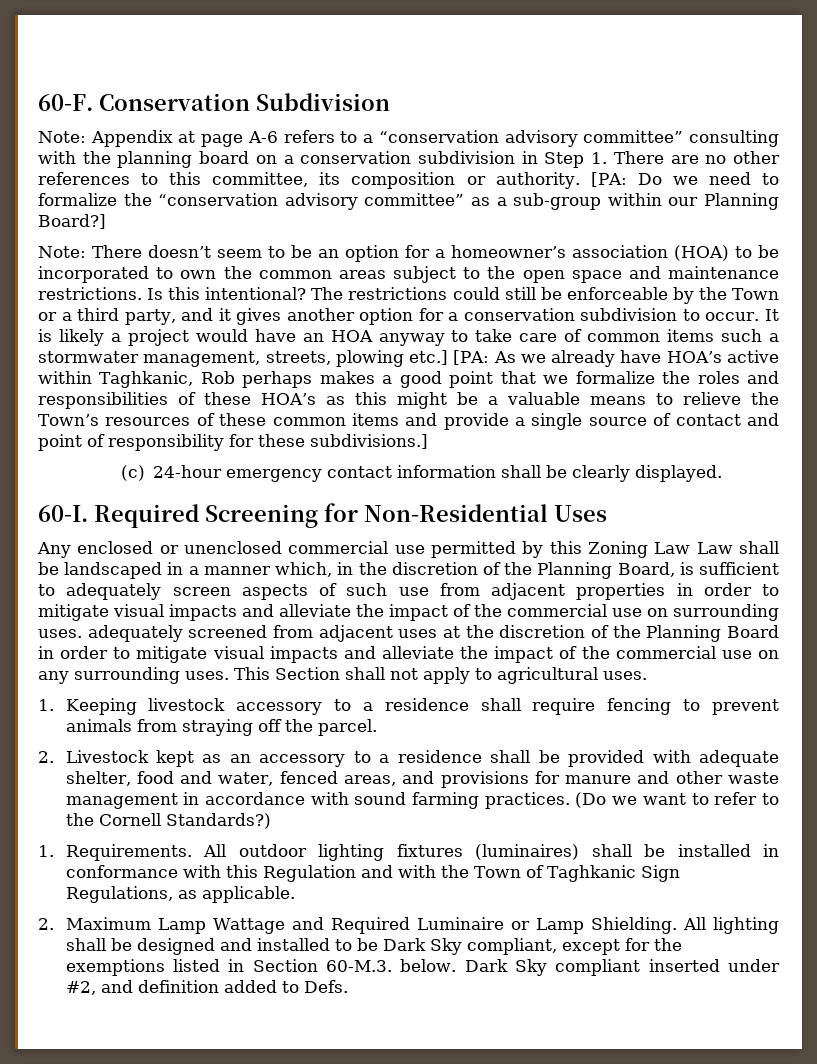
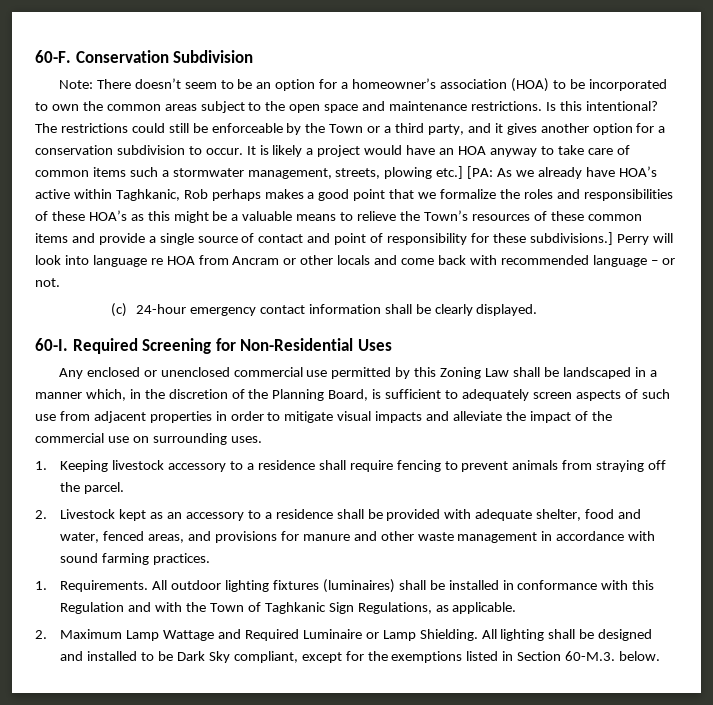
[38,130,780,147] [38,151,780,168] [38,172,779,189] [38,193,780,210] [38,214,106,229] // Note: Appendix at page A-6 refers to a “conservation advisory committee” consulting with the planning board on a conservation subdivision in Step 1. There are no other references to this committee, its composition or authority. [PA: Do we need to formalize the “conservation advisory committee” as a sub-group within our Planning Board?] -> (254, 56) none
(428, 441) none -> [616,233,673,245] [35,255,675,267] [35,278,60,287] Perry will look into language re HOA from Ancram or other locals and come back with recommended language – or not.
[696,542,733,554] Law -> (509, 372) none
[87,625,779,642] [38,646,779,663] [38,667,647,684] adequately screened from adjacent uses at the discretion of the Planning Board in order to mitigate visual impacts and alleviate the impact of the commercial use on any surrounding uses. This Section shall not apply to agricultural uses. -> (262, 439) none
[575,792,779,808] [65,813,271,829] (Do we want to refer to the Cornell Standards?) -> (211, 559) none
[464,959,780,976] [65,980,348,995] Dark Sky compliant inserted under #2, and definition added to Defs. -> (660, 656) none

